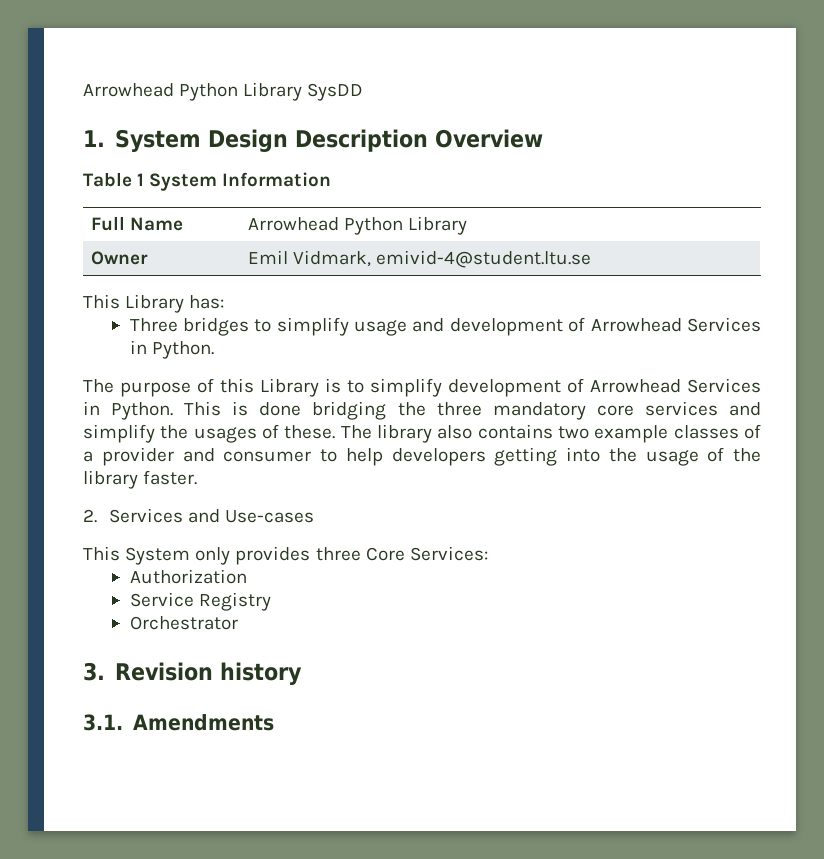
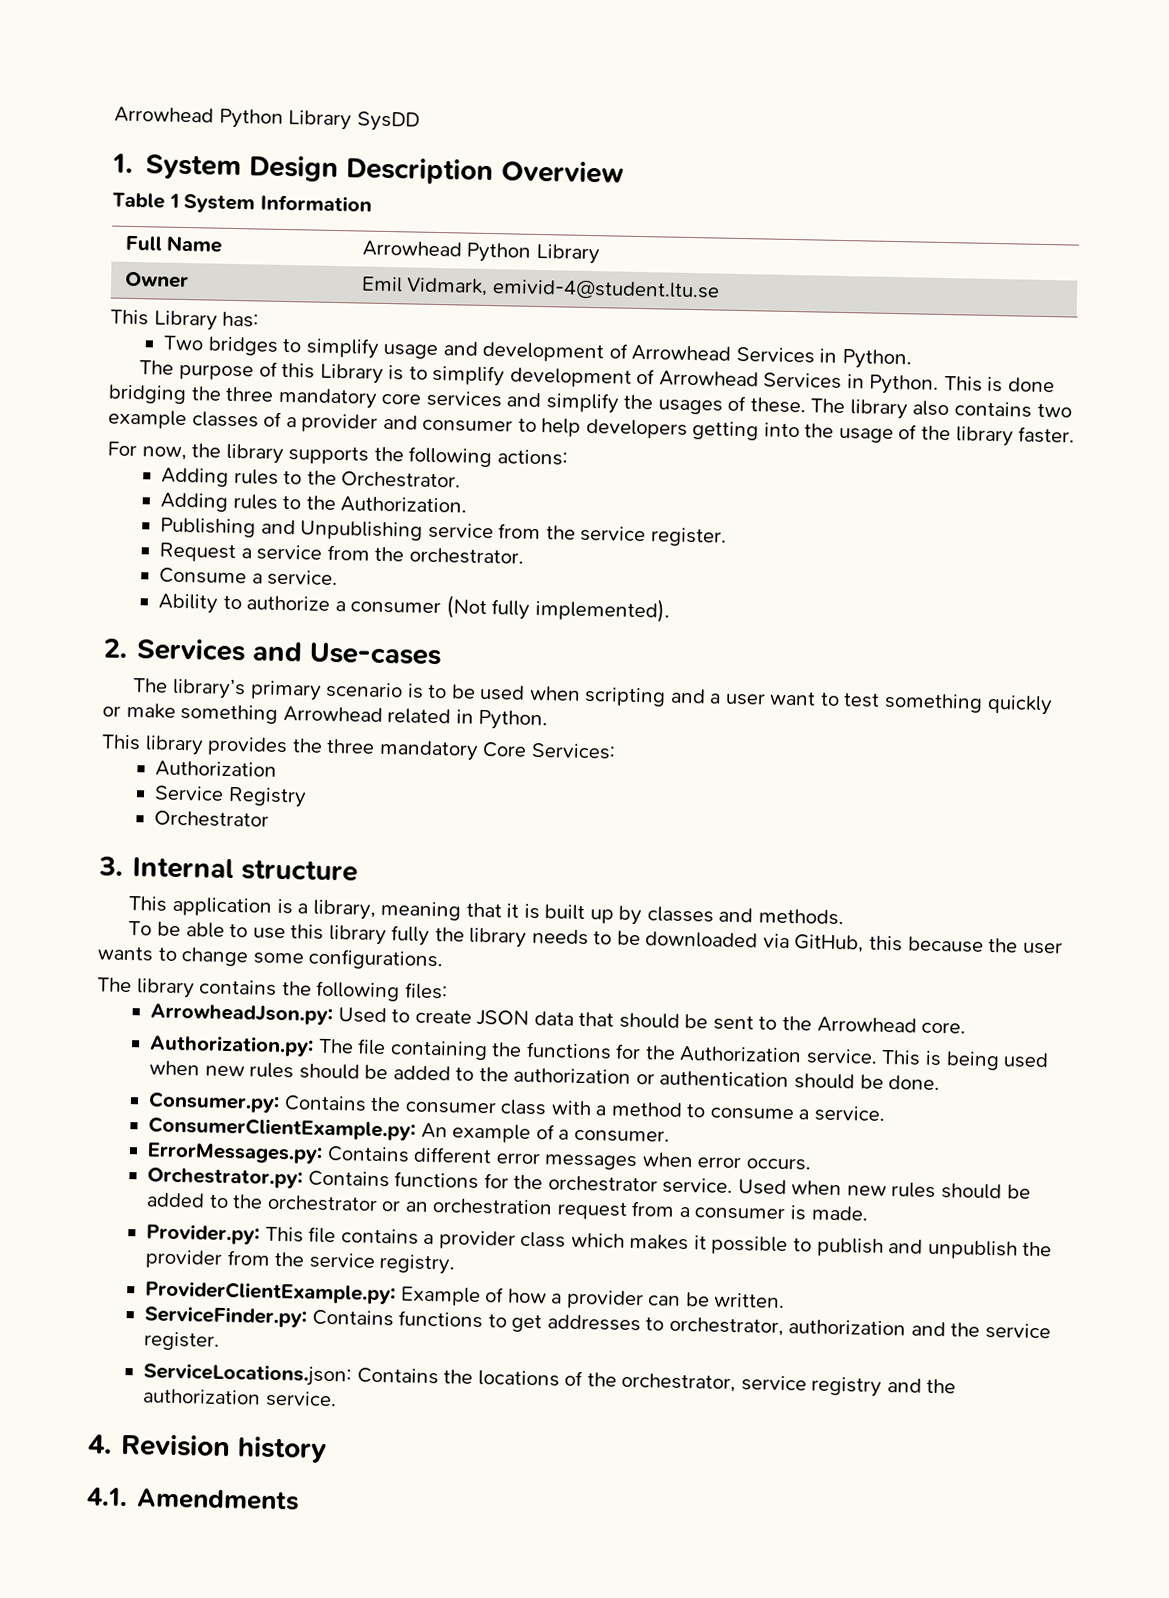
[129,318,178,332] Three -> [163,335,205,351] Two
[83,508,314,523] [83,546,361,565] 2. Services and Use-cases // This System only provides three -> [107,441,568,468] [161,467,462,489] [160,492,468,514] [160,517,727,547] [159,542,524,565] [159,567,339,587] [158,593,670,623] [103,638,443,666] [133,677,1053,716] [102,702,549,731] [101,734,479,761] For now, the library supports the following actions: // Adding rules to the Orchestrator. // Adding rules to the Authorization. // Publishing and Unpublishing service from the service register. // Request a service from the orchestrator. // Consume a service. // Ability to authorize a consumer (Not fully implemented). // 2. Services and Use-cases // The library’s primary scenario is to be used when scripting and a user want to test something quickly or make something Arrowhead related in Python. // This library provides the three mandatory
(105, 671) none -> [132,857,359,882] [128,896,844,926] [128,921,1063,955] [97,946,444,971] [97,977,448,1002] [150,1003,967,1034] [149,1034,1050,1071] [149,1060,941,1091] [148,1091,886,1123] [148,1116,670,1144] [147,1142,811,1171] [147,1167,1031,1200] [146,1192,869,1221] [146,1223,1053,1260] [145,1249,456,1275] [145,1280,786,1310] [144,1305,1052,1340] [144,1331,221,1351] [143,1362,957,1397] [143,1388,337,1408] [87,1434,112,1454] Internal structure // This application is a library, meaning that it is built up by classes and methods. // To be able to use this library fully the library needs to be downloaded via GitHub, this because the user wants to change some configurations. // The library contains the following files: // ArrowheadJson.py: Used to create JSON data that should be sent to the Arrowhead core. // Authorization.py: The file containing the functions for the Authorization service. This is being used when new rules should be added to the authorization or authentication should be done. // Consumer.py: Contains the consumer class with a method to consume a service. // ConsumerClientExample.py: An example of a consumer. // ErrorMessages.py: Contains different error messages when error occurs. // Orchestrator.py: Contains functions for the orchestrator service. Used when new rules should be added to the orchestrator or an orchestration request from a consumer is made. // Provider.py: This file contains a provider class which makes it possible to publish and unpublish the provider from the service registry. // ProviderClientExample.py: Example of how a provider can be written. // ServiceFinder.py: Contains functions to get addresses to orchestrator, authorization and the service register. // ServiceLocations.json: Contains the locations of the orchestrator, service registry and the authorization service. // 4.
[83,714,123,731] 3.1. -> [86,1487,128,1507] 4.1.

